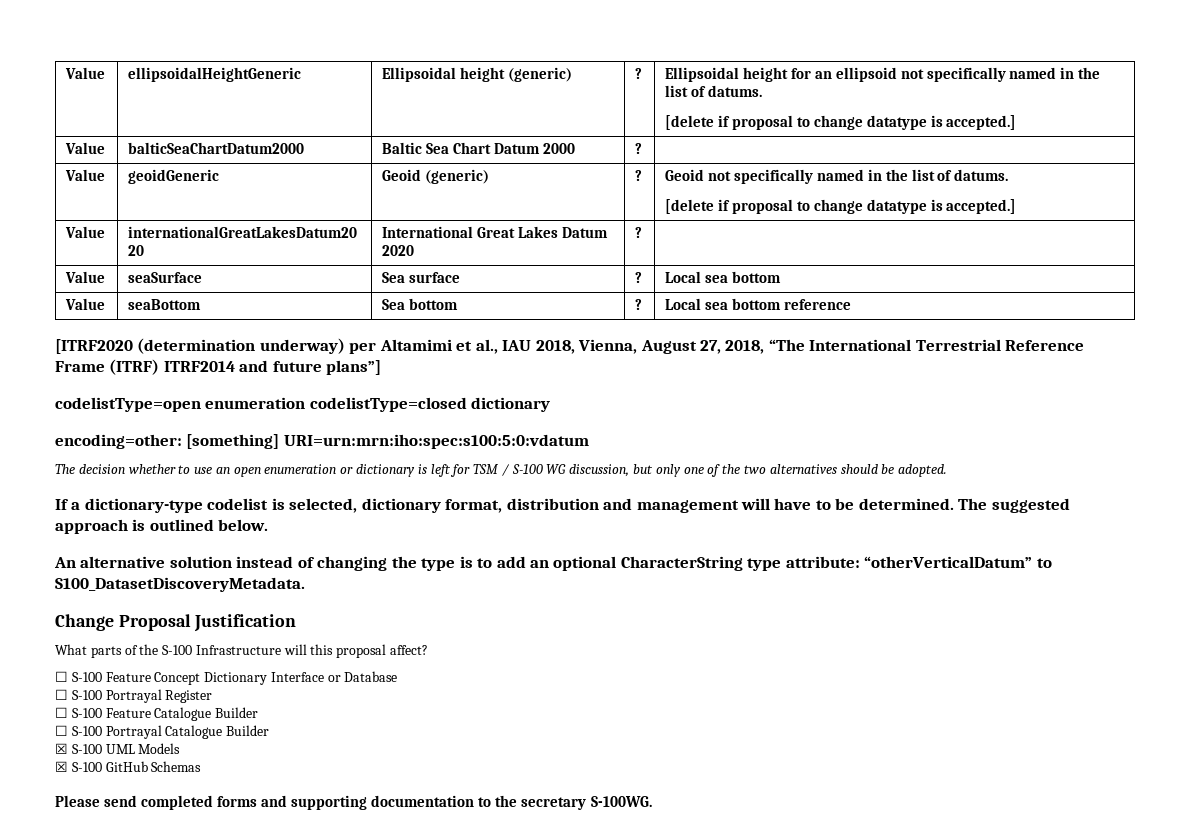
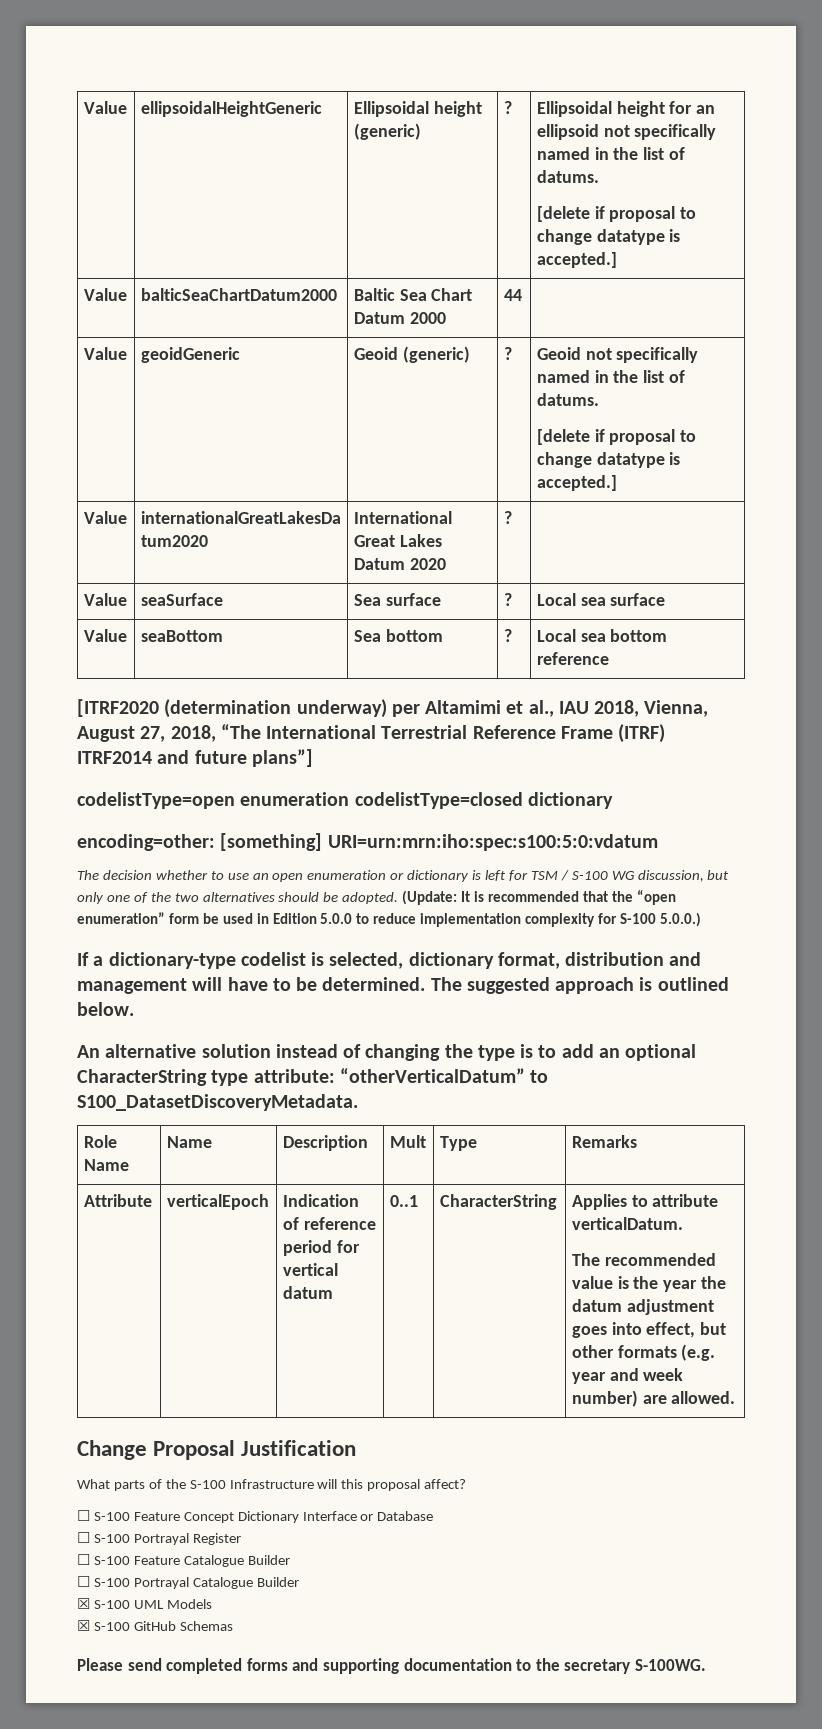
[635,143,643,154] ? -> [503,289,522,301] 44
[731,271,781,283] bottom -> [610,593,666,606] surface
(948, 470) none -> [402,890,676,905] [77,912,701,927] (Update: It is recommended that the “open enumeration” form be used in Edition 5.0.0 to reduce implementation complexity for S-100 5.0.0.)
(305, 584) none -> [83,1135,117,1148] [83,1159,129,1171] [166,1136,212,1148] [282,1135,368,1151] [389,1135,426,1148] [439,1136,477,1151] [571,1135,637,1148] [83,1194,152,1207] [166,1194,269,1210] [282,1194,359,1207] [282,1217,376,1230] [282,1240,360,1256] [282,1263,338,1276] [282,1286,333,1299] [389,1195,418,1207] [439,1194,557,1210] [571,1194,719,1210] [571,1217,683,1230] [571,1253,716,1266] [571,1276,726,1292] [571,1299,714,1315] [571,1322,727,1338] [571,1344,716,1361] [571,1368,684,1384] [571,1390,736,1407] // Role Name | Name | Description | Mult | Type | Remarks // Attribute | verticalEpoch | Indication of reference period for vertical datum | 0..1 | CharacterString | Applies to attribute verticalDatum. // The recommended value is the year the datum adjustment goes into effect, but other formats (e.g. year and week number) are allowed.

